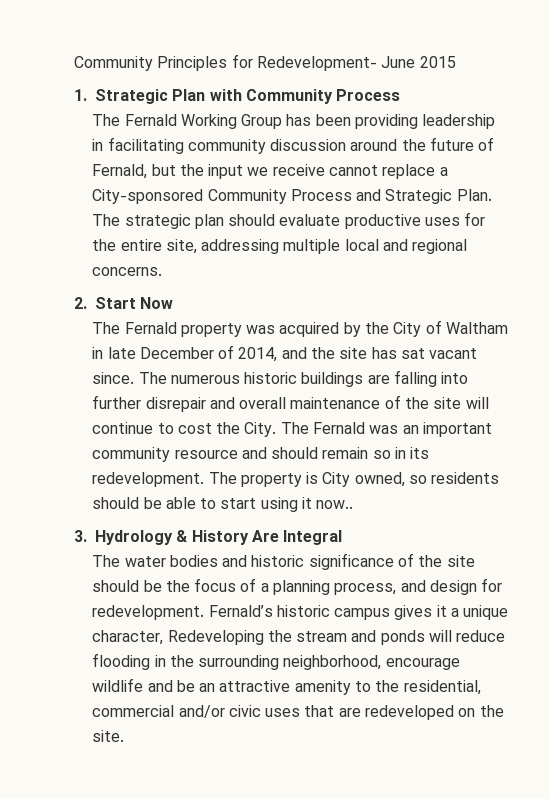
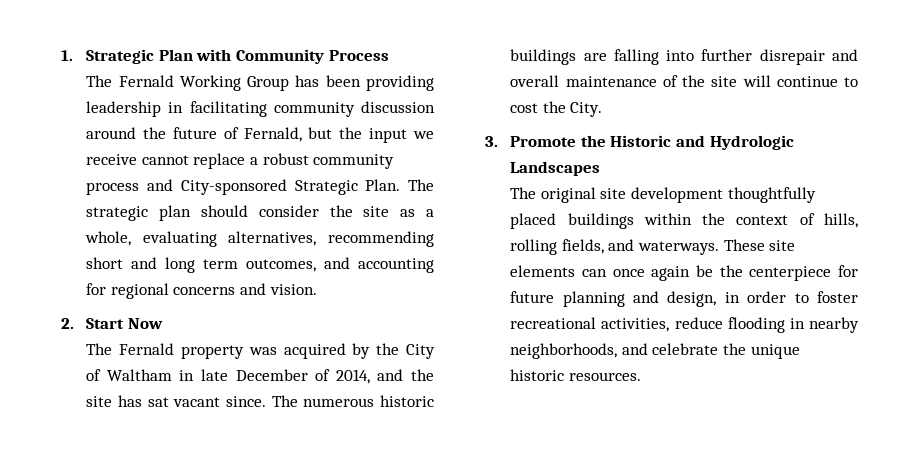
[74,54,456,71] Community Principles for Redevelopment- June 2015 // -> (61, 55) none
[92,189,382,204] City-sponsored Community Process and -> [262,153,395,169] [86,179,287,195] robust community process and City-sponsored
[279,212,486,229] [92,239,468,254] [92,267,163,276] evaluate productive uses for the entire site, addressing multiple local and regional concerns. -> [258,205,435,217] [85,231,435,247] [86,257,434,273] [86,283,317,299] consider the site as a whole, evaluating alternatives, recommending short and long term outcomes, and accounting for regional concerns and vision.
[280,422,493,437] [92,447,430,462] [92,472,500,487] [92,497,354,512] [74,530,343,545] [92,553,475,570] [92,578,503,595] [92,605,509,620] [92,630,506,645] [92,653,460,670] [92,678,481,695] [92,705,504,720] [92,730,125,742] The Fernald was an important community resource and should remain so in its redevelopment. The property is City owned, so residents should be able to start using it now.. // 3. Hydrology & History Are Integral // The water bodies and historic significance of the site should be the focus of a planning process, and design for redevelopment. Fernald’s historic campus gives it a unique character, Redeveloping the stream and ponds will reduce flooding in the surrounding neighborhood, encourage wildlife and be an attractive amenity to the residential, commercial and/or civic uses that are redeveloped on the site. -> [485,135,794,150] [510,161,601,176] [510,187,816,203] [510,213,858,229] [510,239,796,255] [510,265,858,281] [510,291,858,307] [510,317,859,333] [510,343,800,359] [510,369,641,381] // 3. Promote the Historic and Hydrologic Landscapes // The original site development thoughtfully placed buildings within the context of hills, rolling fields, and waterways. These site elements can once again be the centerpiece for future planning and design, in order to foster recreational activities, reduce flooding in nearby neighborhoods, and celebrate the unique historic resources.

